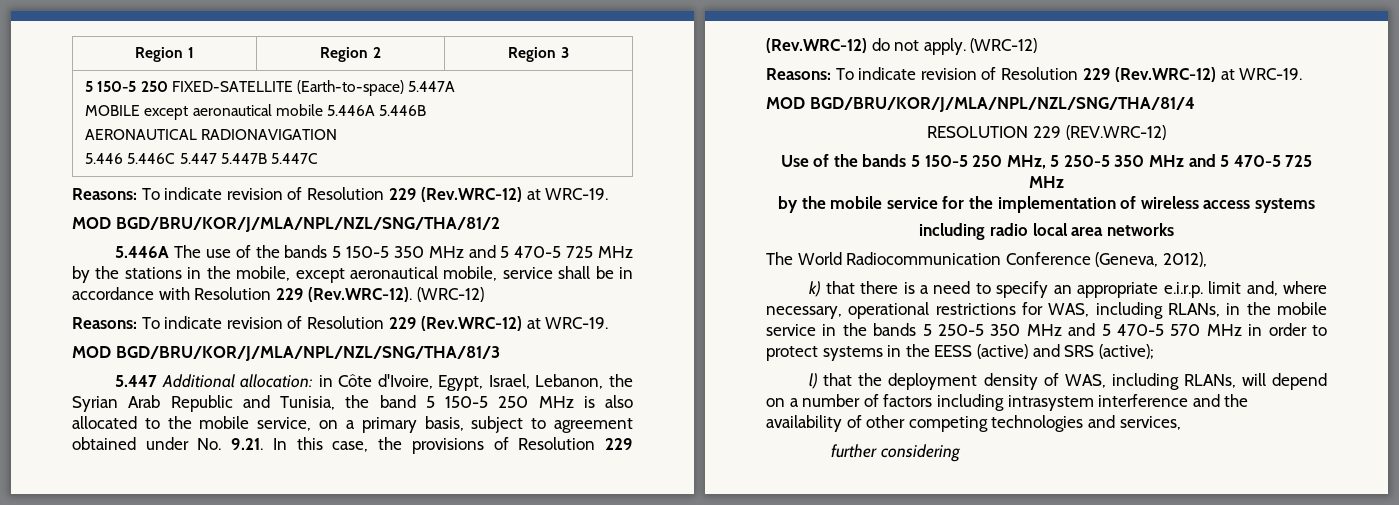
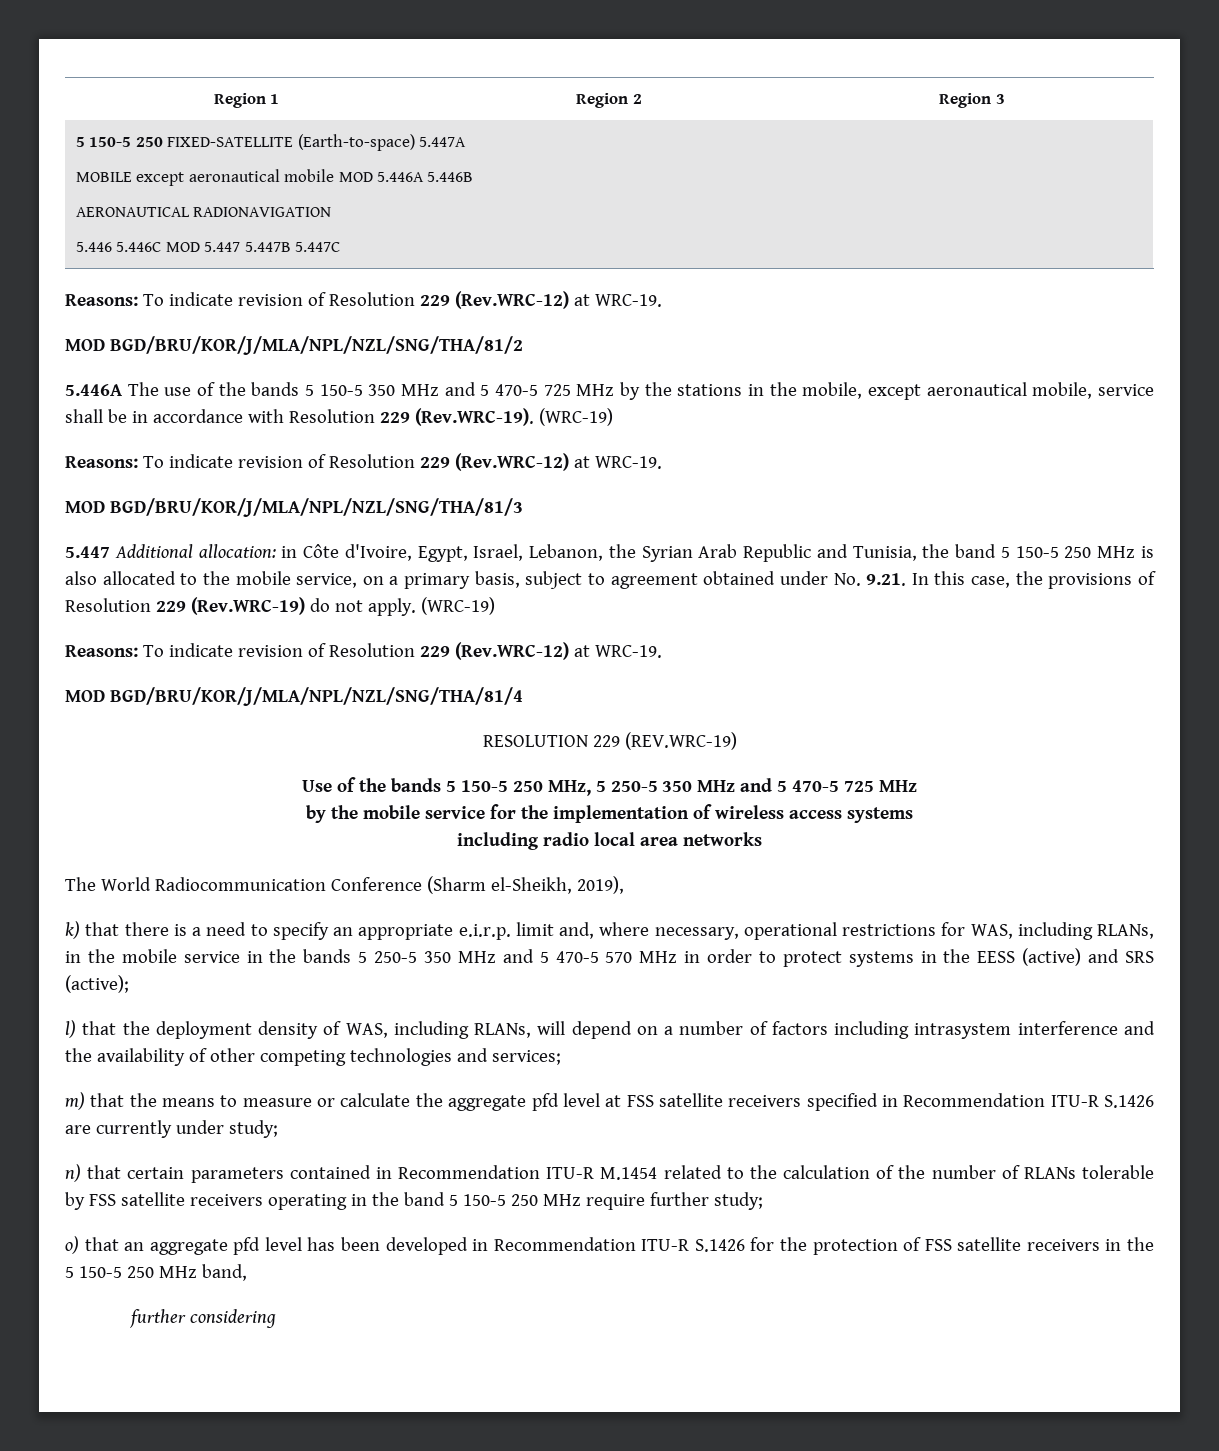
(323, 110) none -> [338,172,373,182] MOD
(176, 158) none -> [165,242,200,252] MOD
[308,287,484,302] (Rev.WRC-12). (WRC-12) -> [414,408,613,426] (Rev.WRC-19). (WRC-19)
[766,38,867,53] (Rev.WRC-12) -> [190,597,305,615] (Rev.WRC-19)
[970,38,1038,53] (WRC-12) -> [420,597,495,615] (WRC-19)
[1065,125,1166,140] (REV.WRC-12) -> [624,732,737,750] (REV.WRC-19)
[1095,252,1207,267] (Geneva, 2012), -> [426,876,624,894] (Sharm el-Sheikh, 2019),
[1119,416,1181,430] services, -> [491,1050,561,1065] [65,1092,1155,1111] [65,1120,278,1138] [65,1164,1154,1183] [65,1192,763,1210] [65,1236,1154,1255] [65,1264,247,1281] services; // m) that the means to measure or calculate the aggregate pfd level at FSS satellite receivers specified in Recommendation ITU-R S.1426 are currently under study; // n) that certain parameters contained in Recommendation ITU-R M.1454 related to the calculation of the number of RLANs tolerable by FSS satellite receivers operating in the band 5 150-5 250 MHz require further study; // o) that an aggregate pfd level has been developed in Recommendation ITU-R S.1426 for the protection of FSS satellite receivers in the 5 150-5 250 MHz band,

